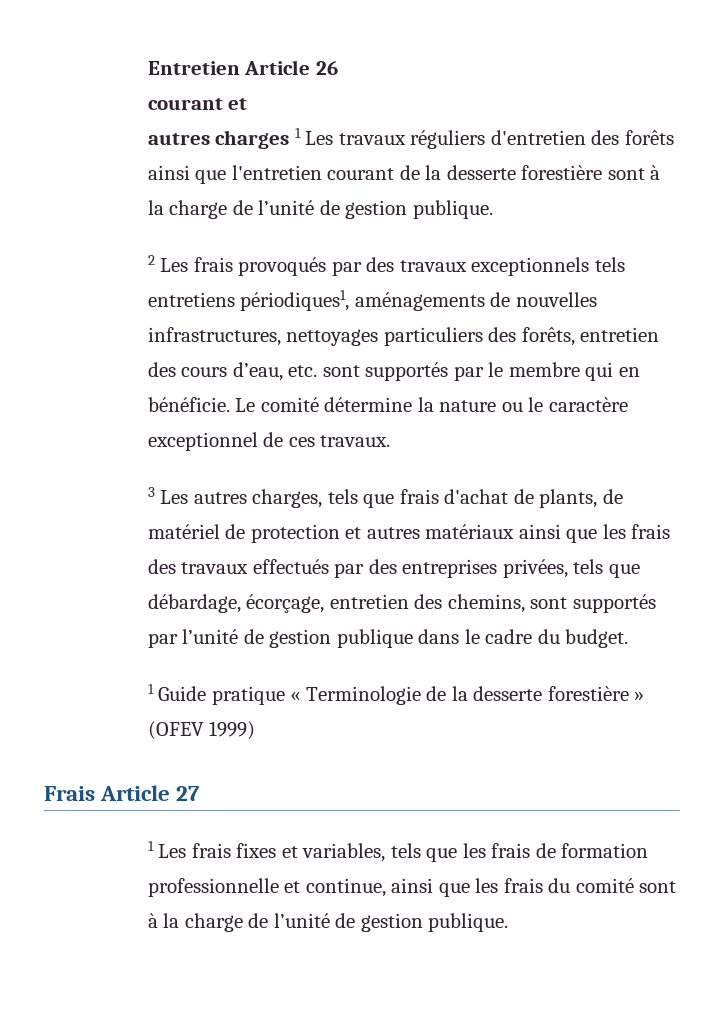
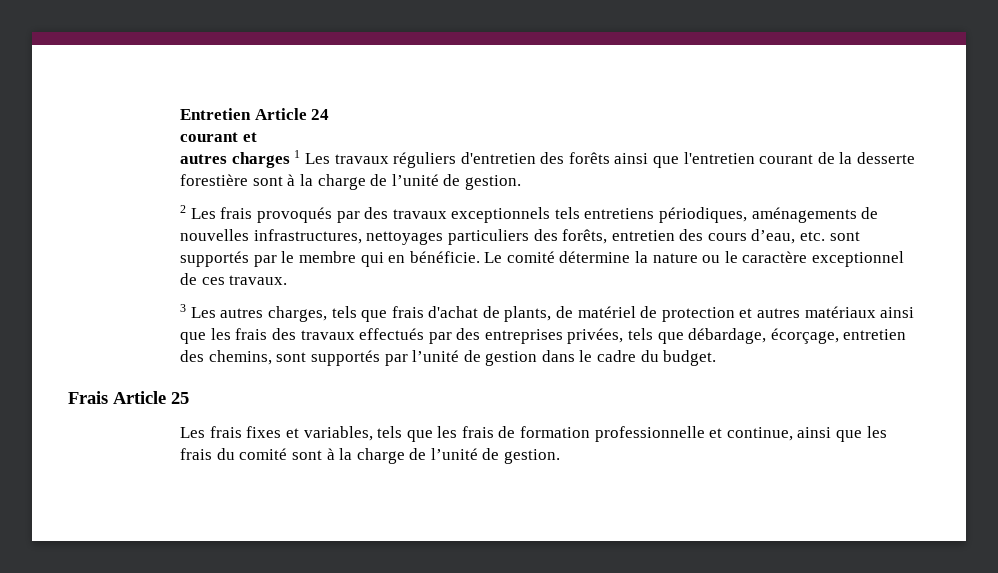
[315,61,338,75] 26 -> [311,109,330,120] 24
[345,200,493,219] gestion publique. -> [464,175,521,190] gestion.
[240,290,350,311] périodiques1, -> [659,207,748,223] périodiques,
[336,629,413,648] publique -> (538, 358) none
[147,684,645,705] [147,721,256,740] // 1 Guide pratique « Terminologie de la desserte forestière » (OFEV 1999) -> (717, 358) none
[176,786,201,801] [147,841,154,851] 27 // 1 -> [171,392,189,404] 25 //
[360,913,509,932] gestion publique. -> [504,449,561,464] gestion.

